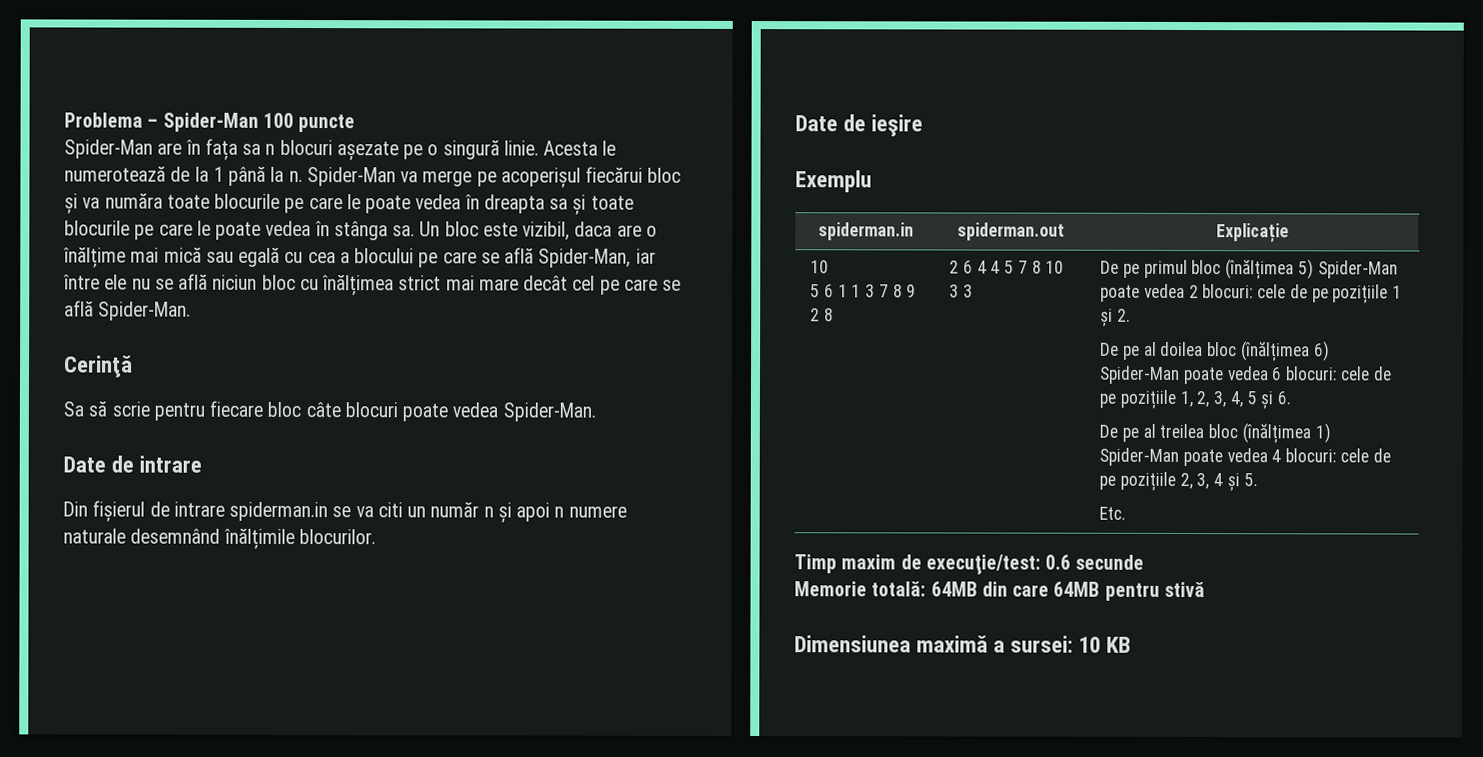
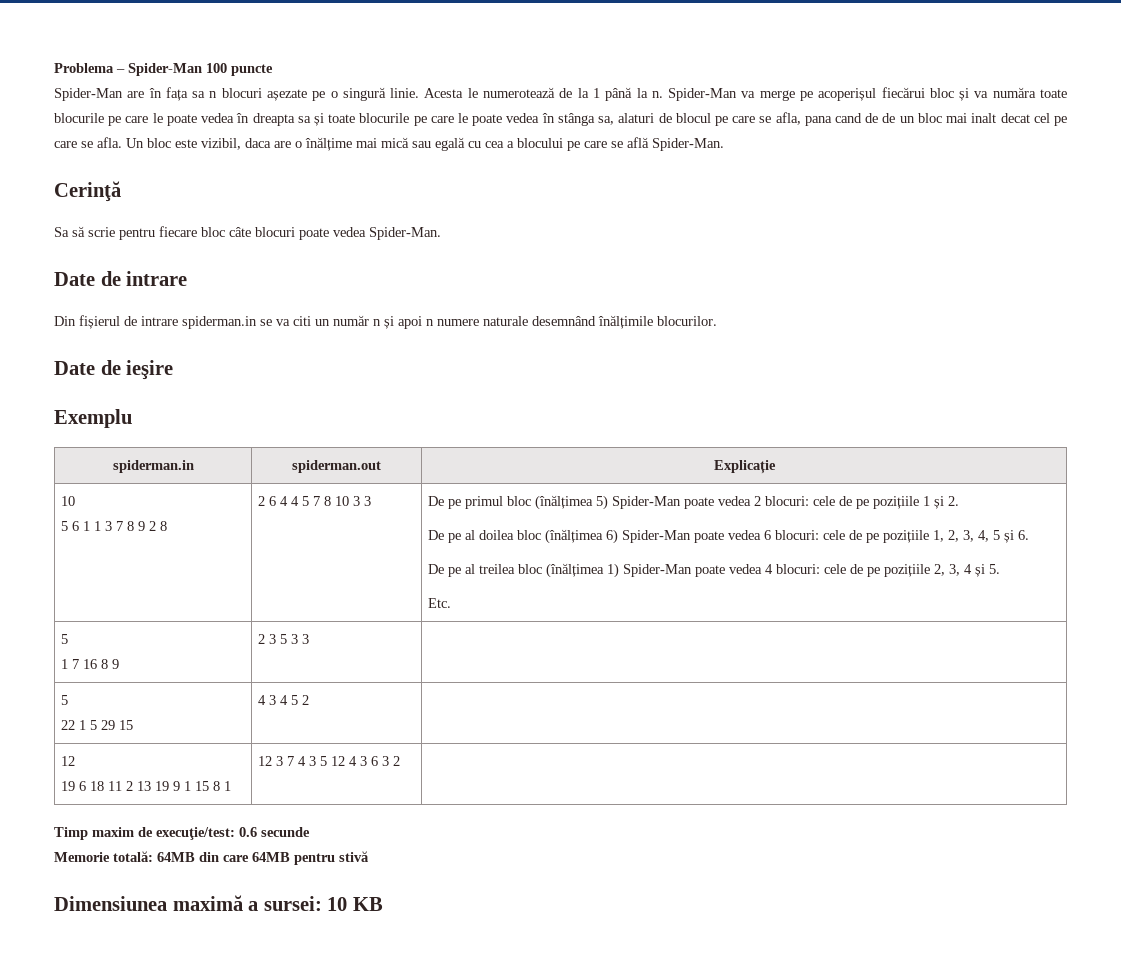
[392,225,416,237] sa. -> [598,112,1068,126] [54,137,122,148] sa, alaturi de blocul pe care se afla, pana cand de de un bloc mai inalt decat cel pe care se afla.
[538,248,656,268] [63,273,682,296] [64,300,94,317] Spider-Man, iar între ele nu se află niciun bloc cu înălțimea strict mai mare decât cel pe care se află -> (649, 142) none
(1127, 513) none -> [60,634,68,644] [60,659,119,669] [257,634,309,644] [60,695,68,705] [60,720,133,730] [257,695,309,705] [60,756,75,766] [60,781,231,791] [257,756,400,766] // 5 // 1 7 16 8 9 | 2 3 5 3 3 | // 5 // 22 1 5 29 15 | 4 3 4 5 2 | // 12 // 19 6 18 11 2 13 19 9 1 15 8 1 | 12 3 7 4 3 5 12 4 3 6 3 2 |

